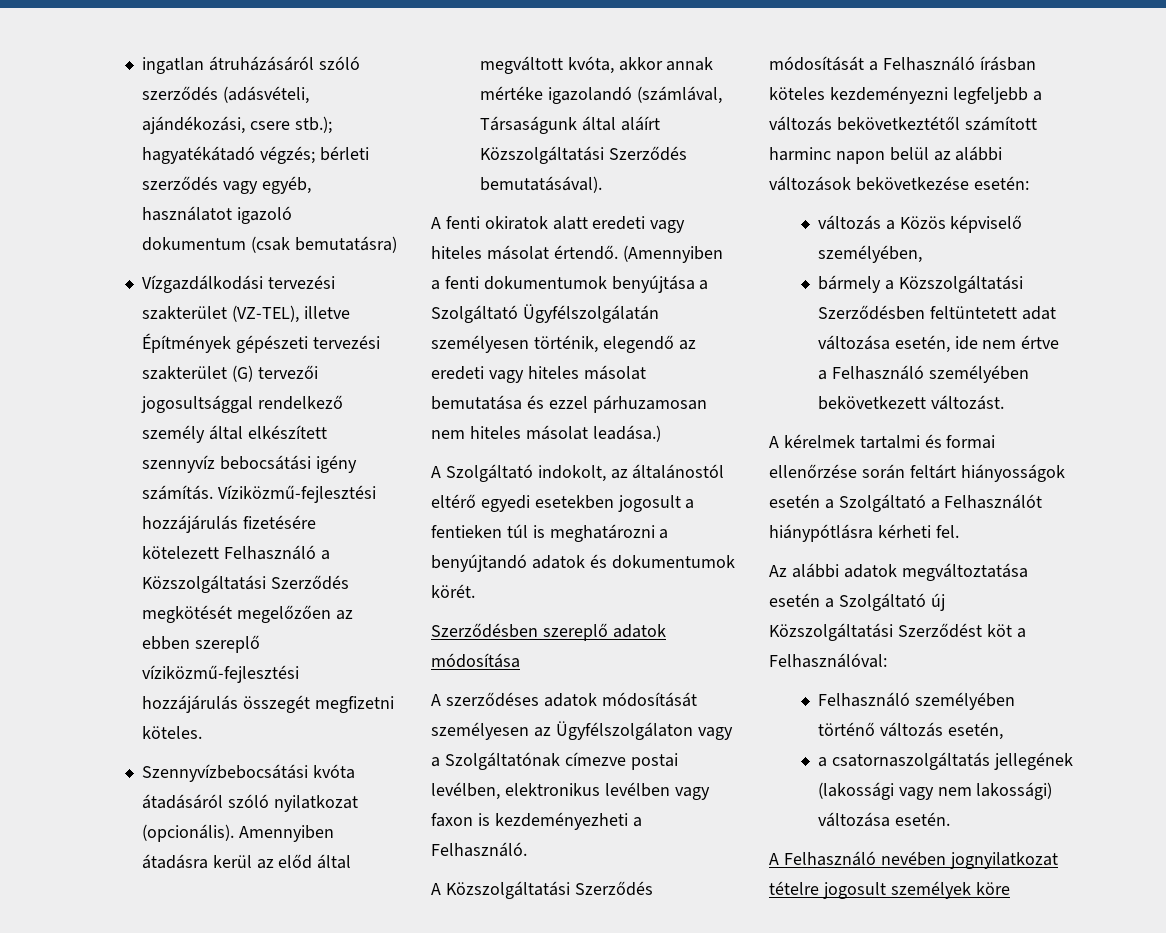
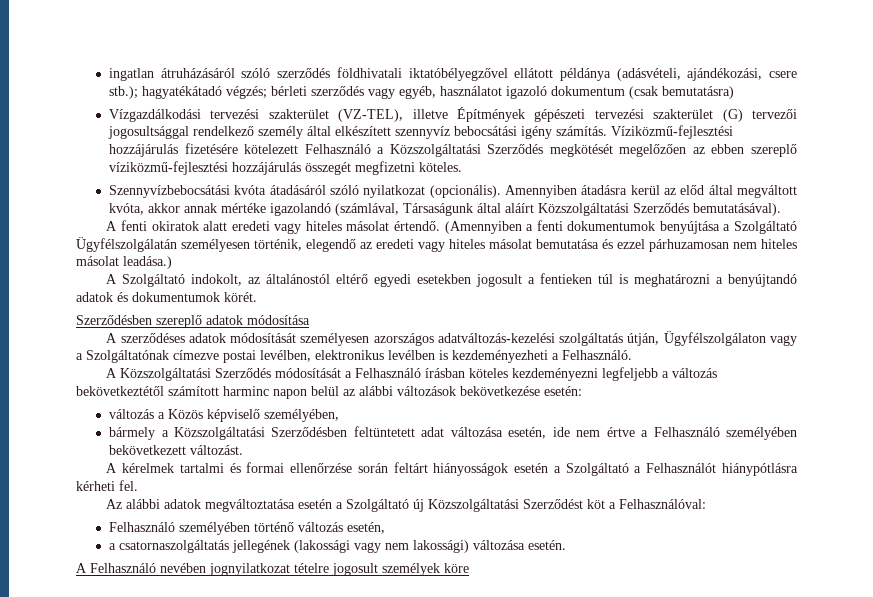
(218, 93) none -> [336,67,611,81] földhivatali iktatóbélyegzővel ellátott példánya
[533,727,551,737] az -> [373,333,660,346] azországos adatváltozás-kezelési szolgáltatás útján,
[674,787,710,800] [431,813,473,827] vagy faxon -> (435, 355) none

